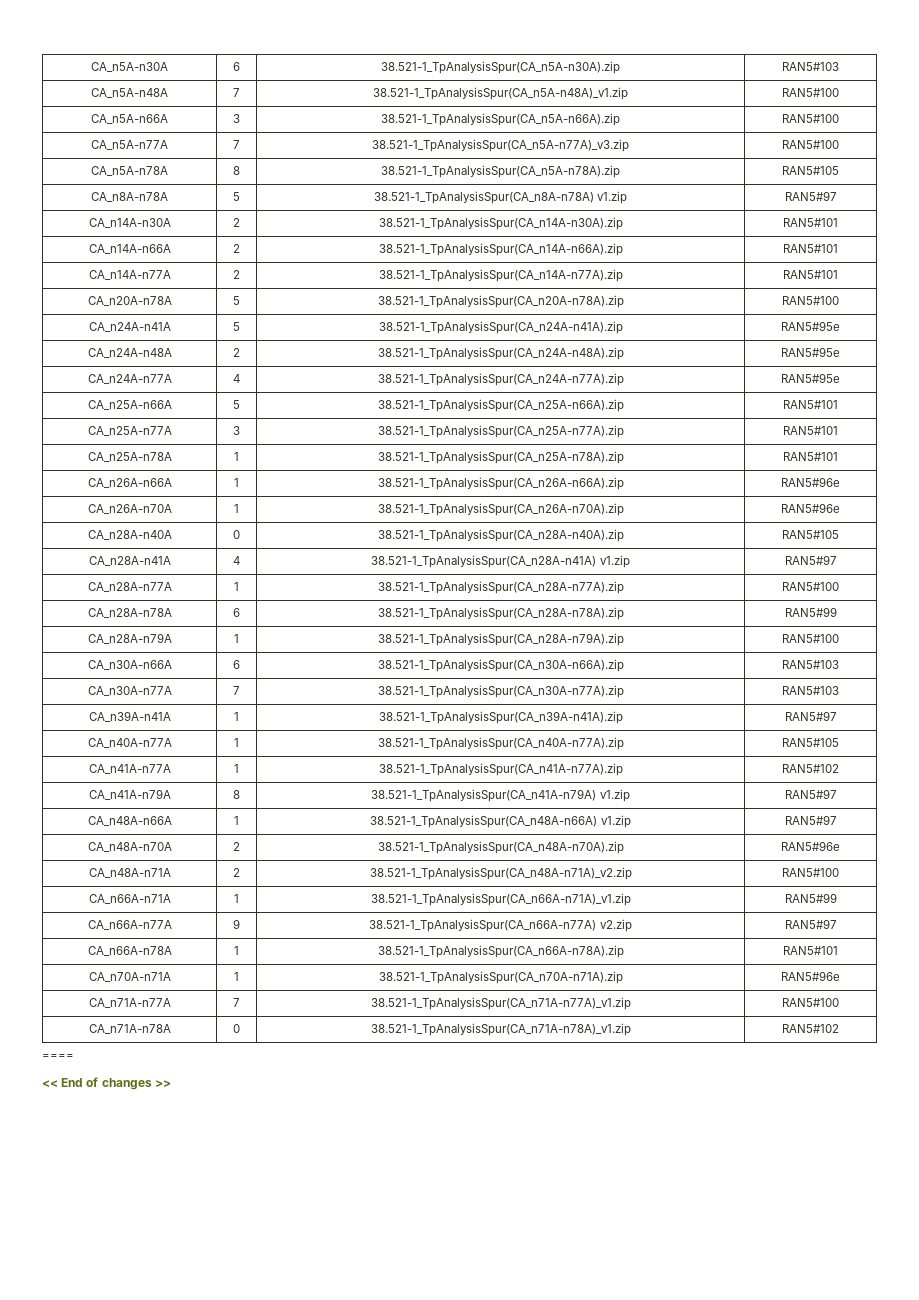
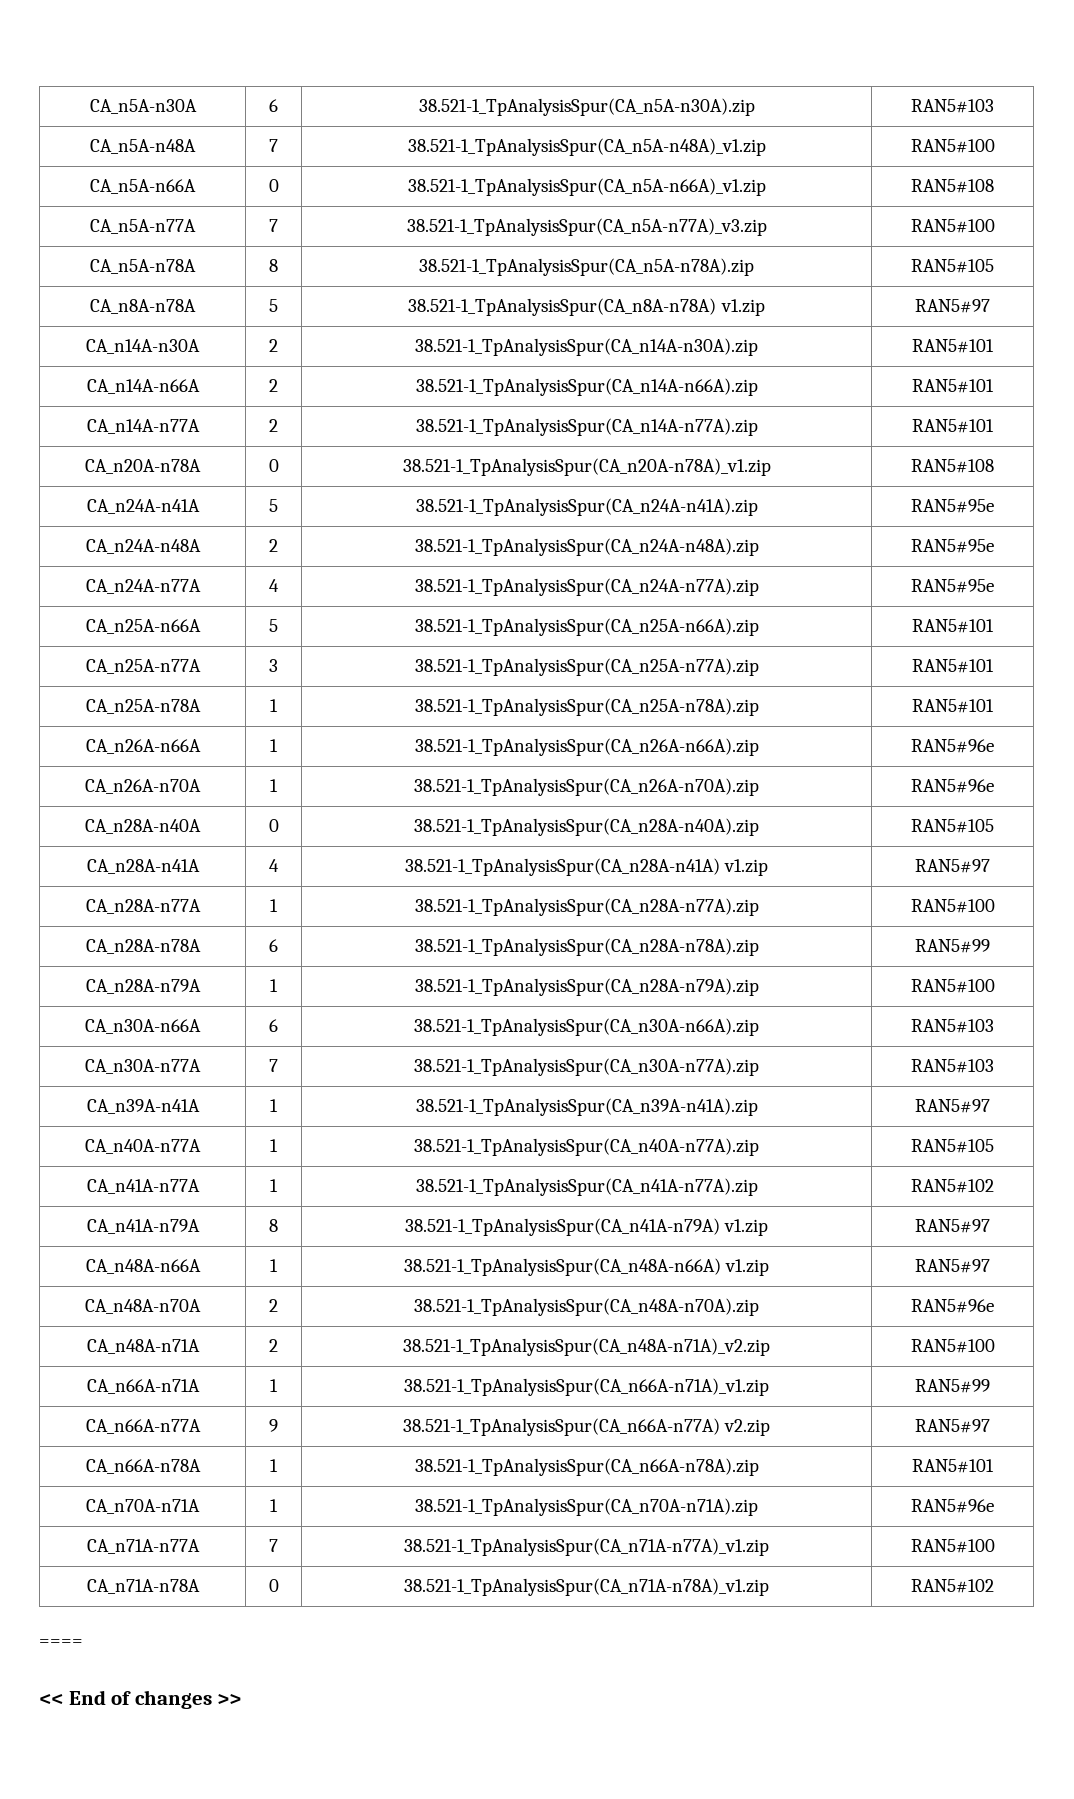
[233,114,240,123] [380,113,620,126] [782,114,839,123] 3 | 38.521-1_TpAnalysisSpur(CA_n5A-n66A).zip | RAN5#100 -> [268,179,279,192] [407,178,766,196] [911,179,994,193] 0 | 38.521-1_TpAnalysisSpur(CA_n5A-n66A)_v1.zip | RAN5#108
[233,296,240,305] [377,295,624,308] [782,296,839,305] 5 | 38.521-1_TpAnalysisSpur(CA_n20A-n78A).zip | RAN5#100 -> [268,459,279,472] [402,458,771,476] [911,459,994,473] 0 | 38.521-1_TpAnalysisSpur(CA_n20A-n78A)_v1.zip | RAN5#108

